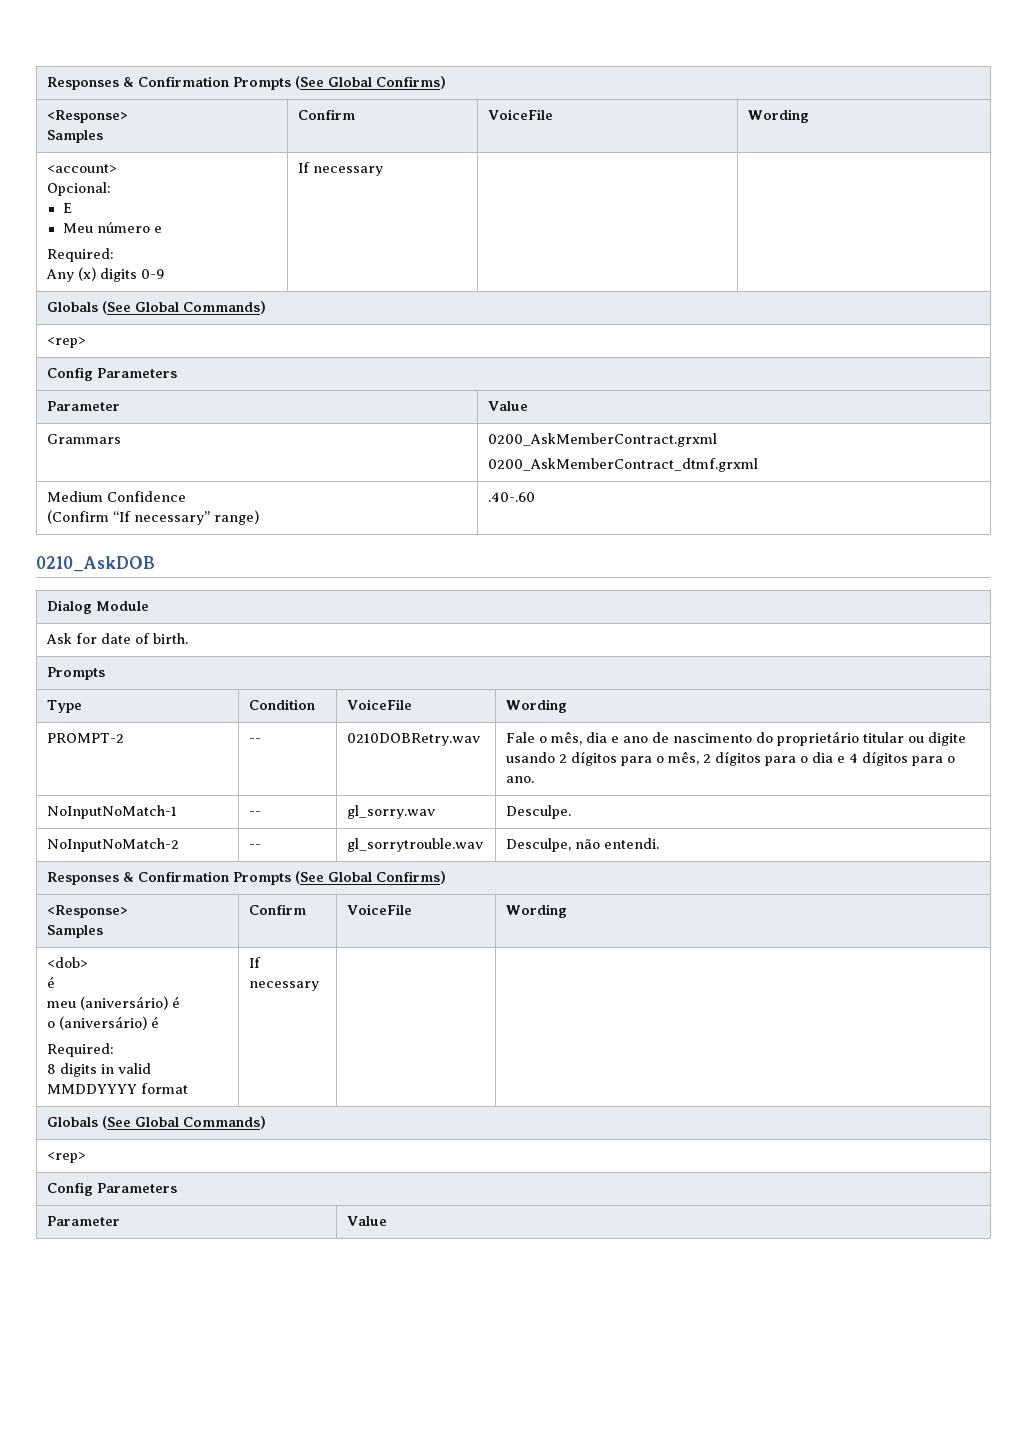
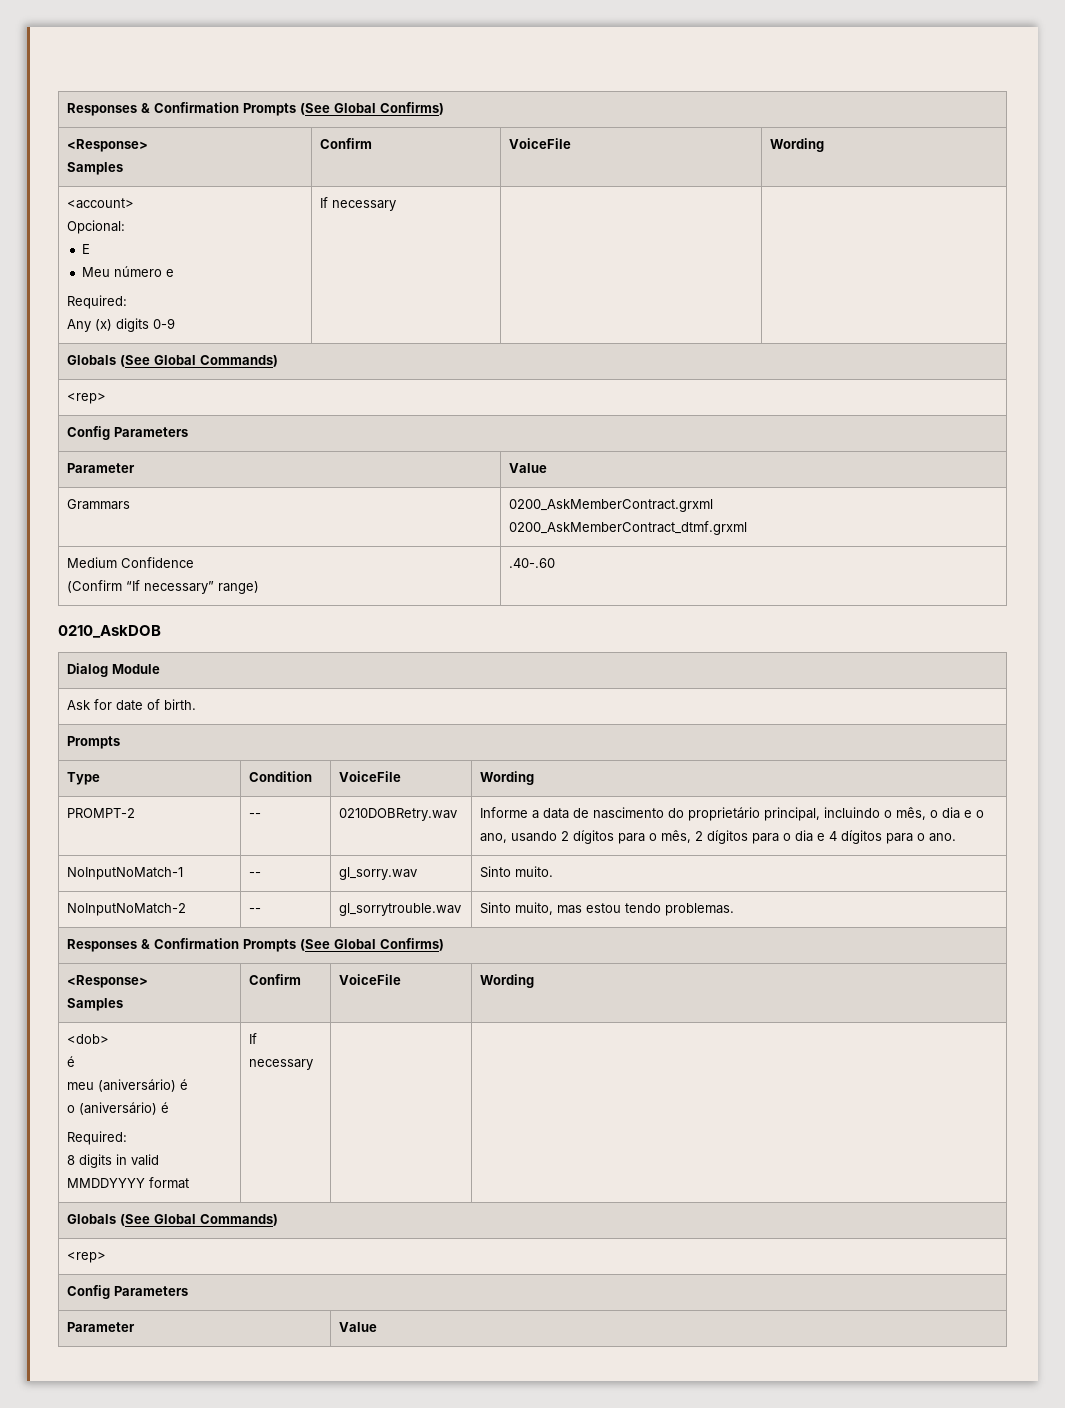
[505,731,966,746] Fale o mês, dia e ano de nascimento do proprietário titular ou digite -> [480,807,985,821] [480,833,508,843] Informe a data de nascimento do proprietário principal, incluindo o mês, o dia e o ano,
[505,805,571,819] Desculpe. -> [480,866,554,878] Sinto muito.
[505,838,659,852] Desculpe, não entendi. -> [480,902,735,916] Sinto muito, mas estou tendo problemas.

